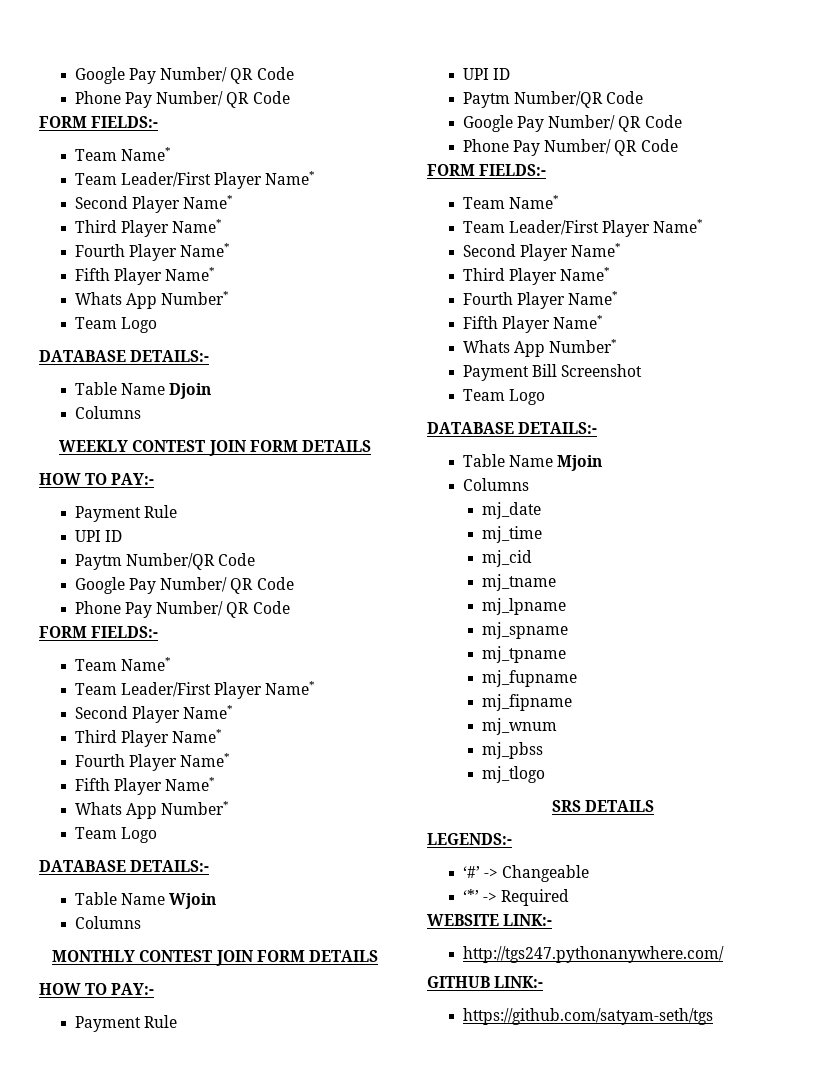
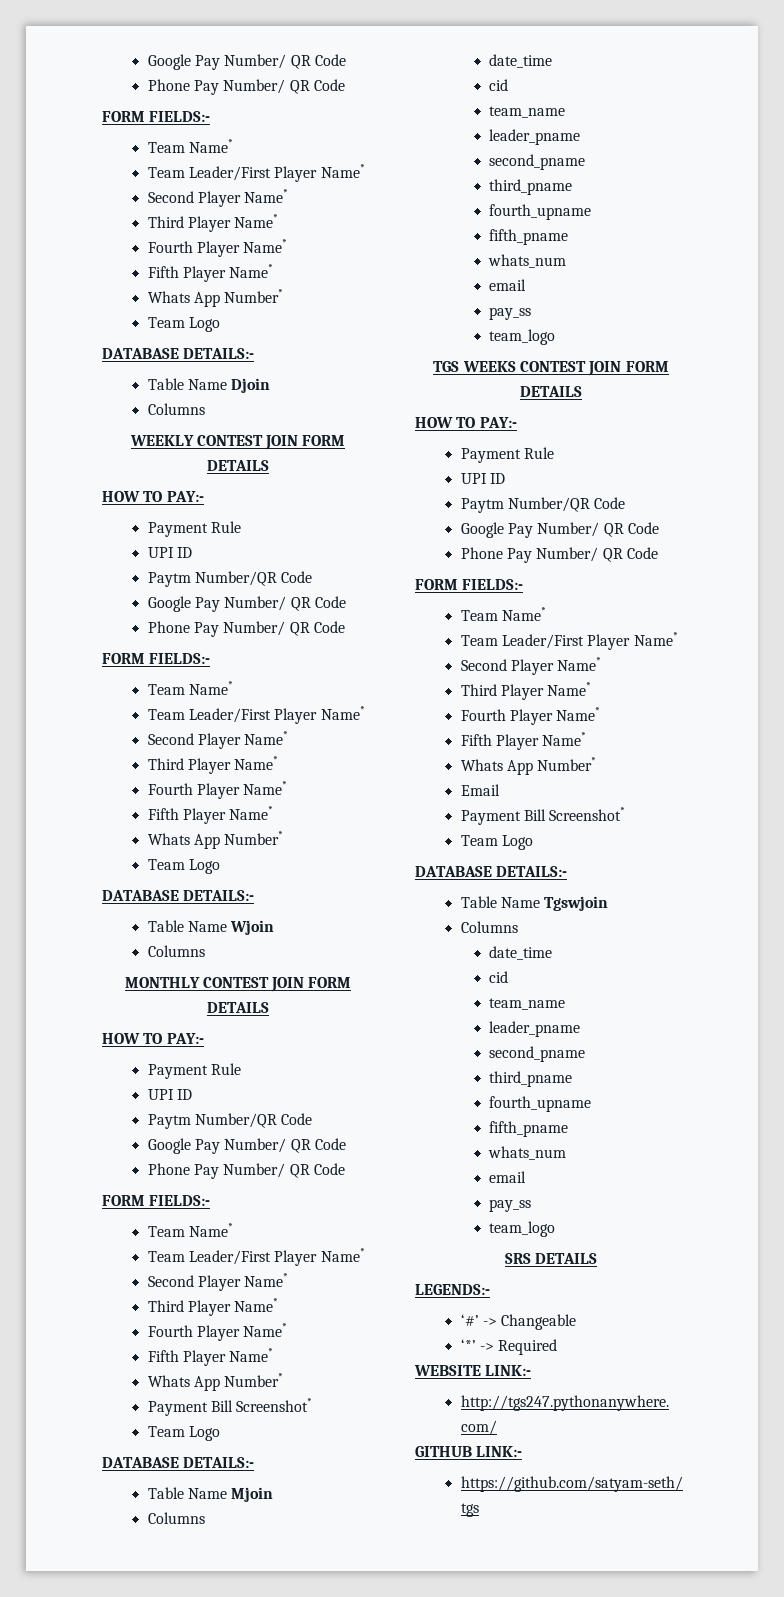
[561,364,643,377] Screenshot -> [236,1398,313,1412] Screenshot*
[481,502,541,519] [481,526,542,543] [481,550,532,567] [481,574,556,591] [481,598,566,615] [481,622,568,639] [481,646,566,663] [481,670,577,687] [481,694,572,711] [481,718,557,735] [481,742,543,759] [481,766,545,783] mj_date // mj_time // mj_cid // mj_tname // mj_lpname // mj_spname // mj_tpname // mj_fupname // mj_fipname // mj_wnum // mj_pbss // mj_tlogo -> [489,54,553,68] [489,79,509,91] [489,106,566,118] [489,129,581,145] [489,154,586,170] [489,179,573,195] [489,204,592,220] [489,229,569,245] [488,254,567,268] [489,279,527,291] [489,307,532,320] [489,329,556,345] [433,361,669,376] [520,386,582,397] [415,417,517,428] [460,447,555,463] [460,473,506,484] [460,497,626,513] [460,522,660,538] [460,547,659,563] [415,579,524,590] [460,607,547,621] [460,632,678,650] [460,657,602,675] [460,682,592,700] [460,707,601,725] [460,732,587,750] [460,757,597,775] [460,784,500,796] [460,807,626,825] [460,835,534,850] [415,866,568,877] [460,896,609,911] [460,921,518,933] [489,946,553,960] [489,971,509,983] [489,998,566,1010] [489,1021,581,1037] [489,1046,586,1062] [489,1071,573,1087] [489,1096,592,1112] [489,1121,569,1137] [488,1146,567,1160] [489,1171,527,1183] [489,1199,532,1212] [489,1221,556,1237] date_time // cid // team_name // leader_pname // second_pname // third_pname // fourth_upname // fifth_pname // whats_num // email // pay_ss // team_logo // TGS WEEKS CONTEST JOIN FORM DETAILS // HOW TO PAY:- // Payment Rule // UPI ID // Paytm Number/QR Code // Google Pay Number/ QR Code // Phone Pay Number/ QR Code // FORM FIELDS:- // Team Name* // Team Leader/First Player Name* // Second Player Name* // Third Player Name* // Fourth Player Name* // Fifth Player Name* // Whats App Number* // Email // Payment Bill Screenshot* // Team Logo // DATABASE DETAILS:- // Table Name Tgswjoin // Columns // date_time // cid // team_name // leader_pname // second_pname // third_pname // fourth_upname // fifth_pname // whats_num // email // pay_ss // team_logo

